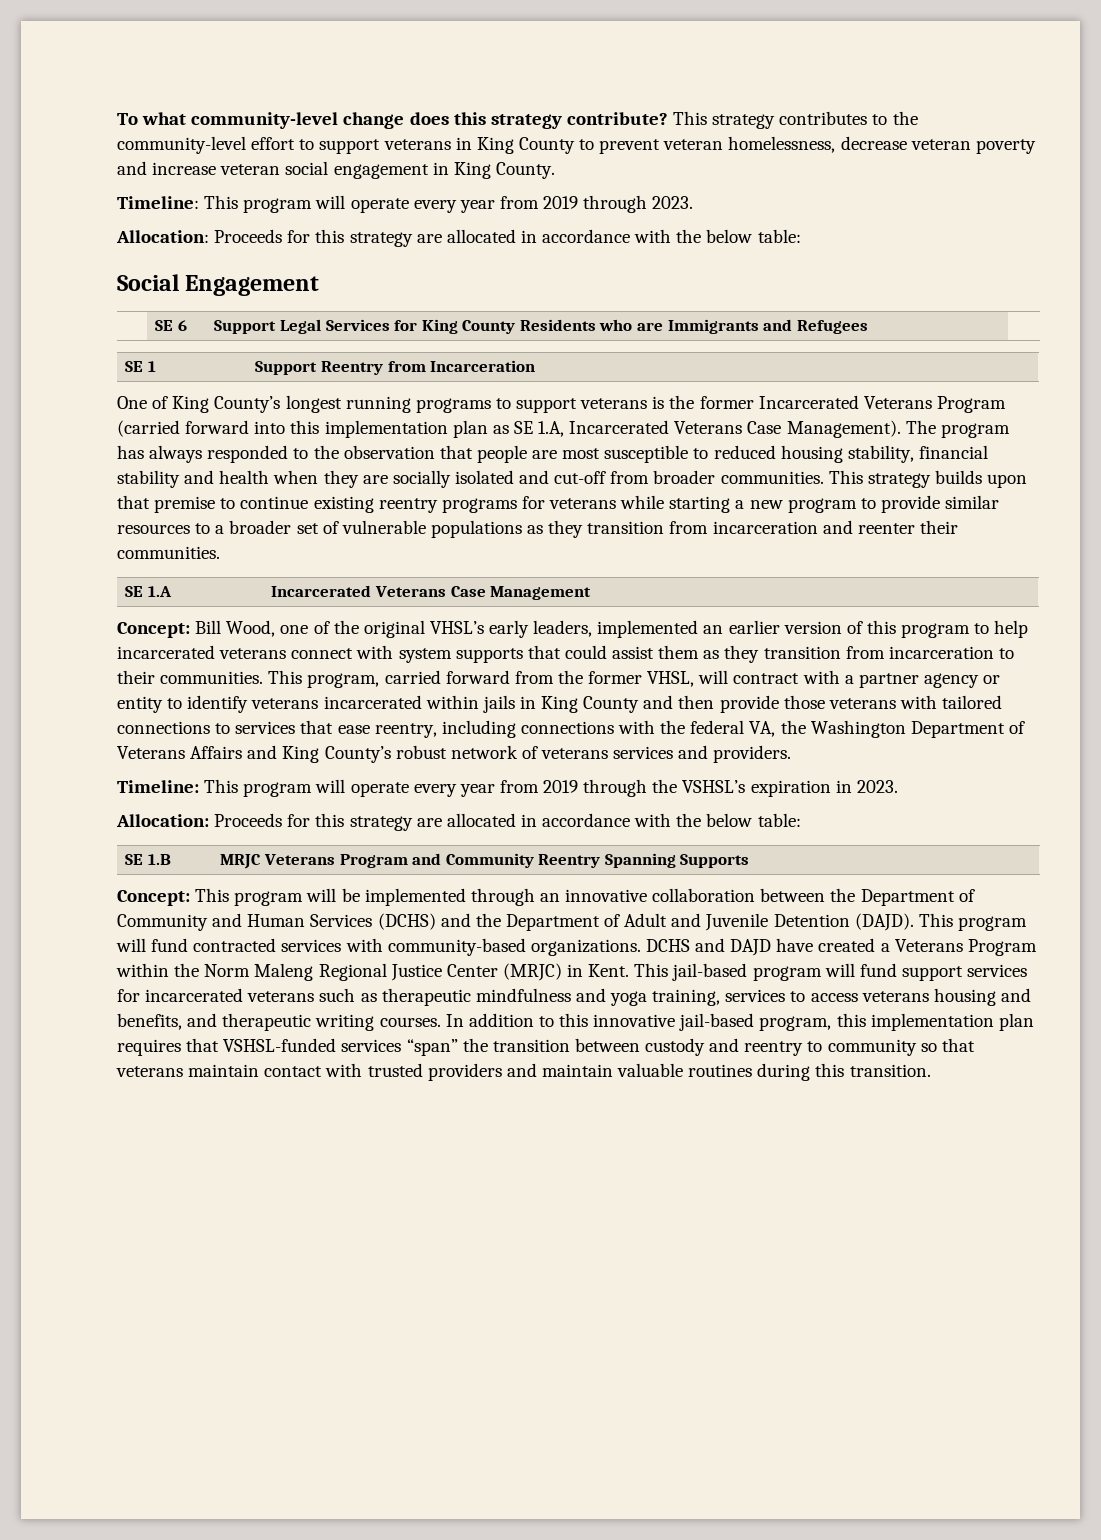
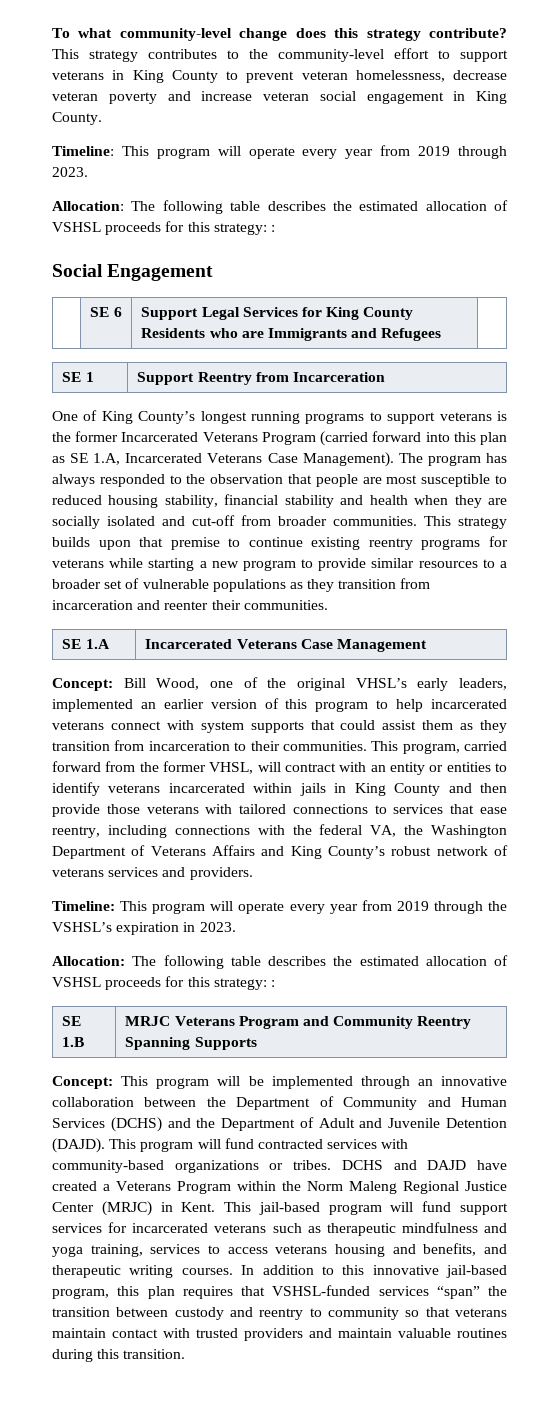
[214,229,801,247] Proceeds for this strategy are allocated in accordance with the below table: -> [131,200,508,214] [52,221,275,235] The following table describes the estimated allocation of VSHSL proceeds for this strategy: :
[324,420,448,438] implementation -> (476, 437) none
[844,673,1001,688] [117,696,163,713] a partner agency or entity -> [370,762,491,775] an entity or entities
[214,813,801,831] Proceeds for this strategy are allocated in accordance with the below table: -> [132,955,508,969] [52,976,275,990] The following table describes the estimated allocation of VSHSL proceeds for this strategy: :
[530,939,641,956] organizations. -> [174,1160,332,1173] organizations or tribes.
[870,1013,994,1031] implementation -> (140, 1291) none

